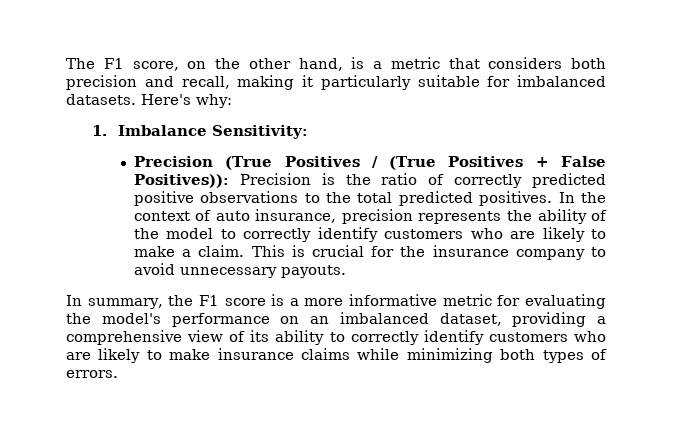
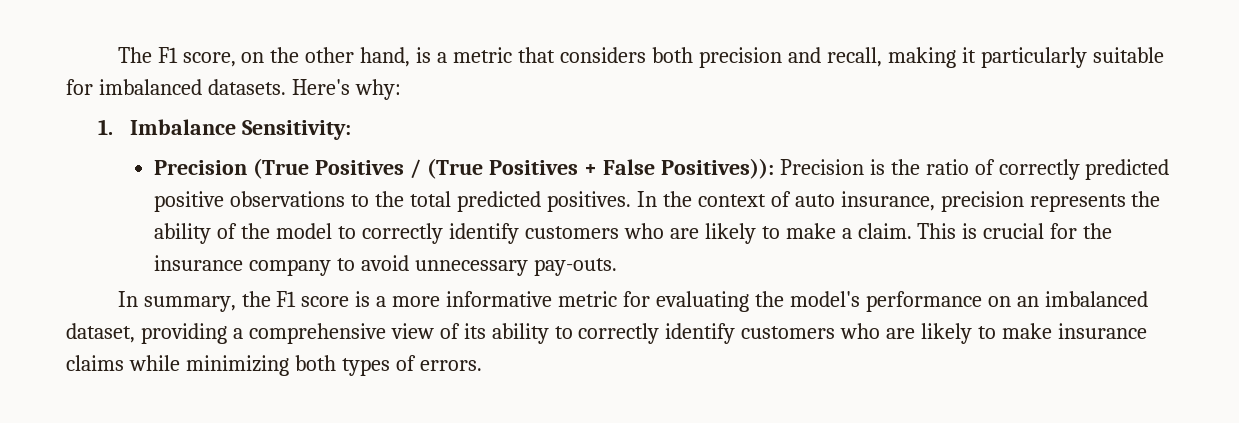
[280,265,346,278] payouts. -> [534,258,618,276] pay-outs.

